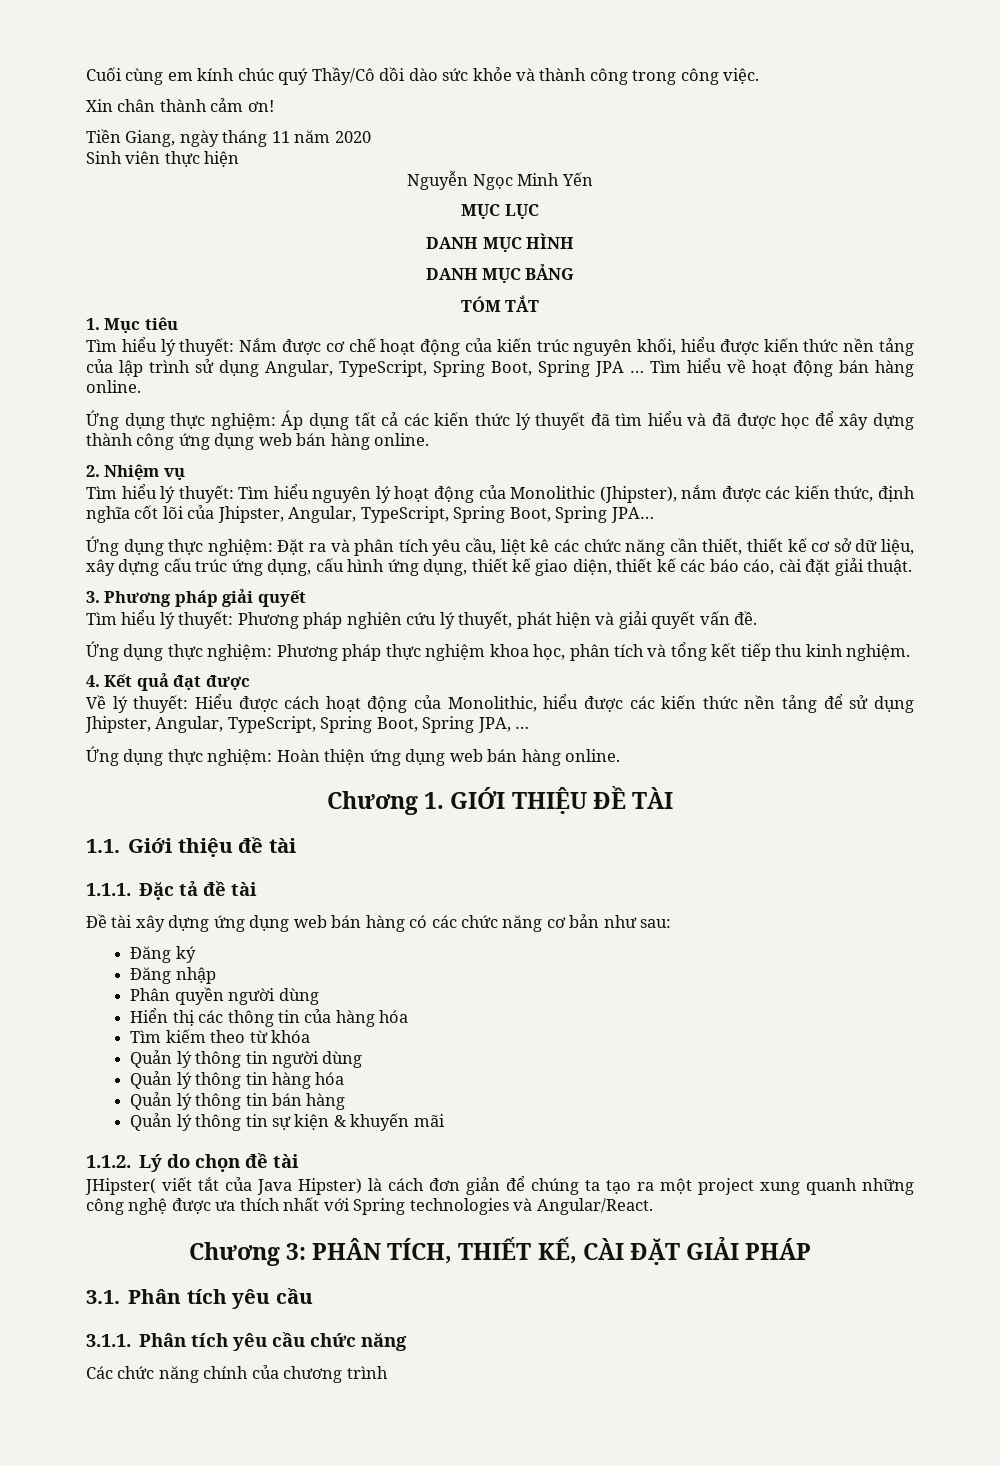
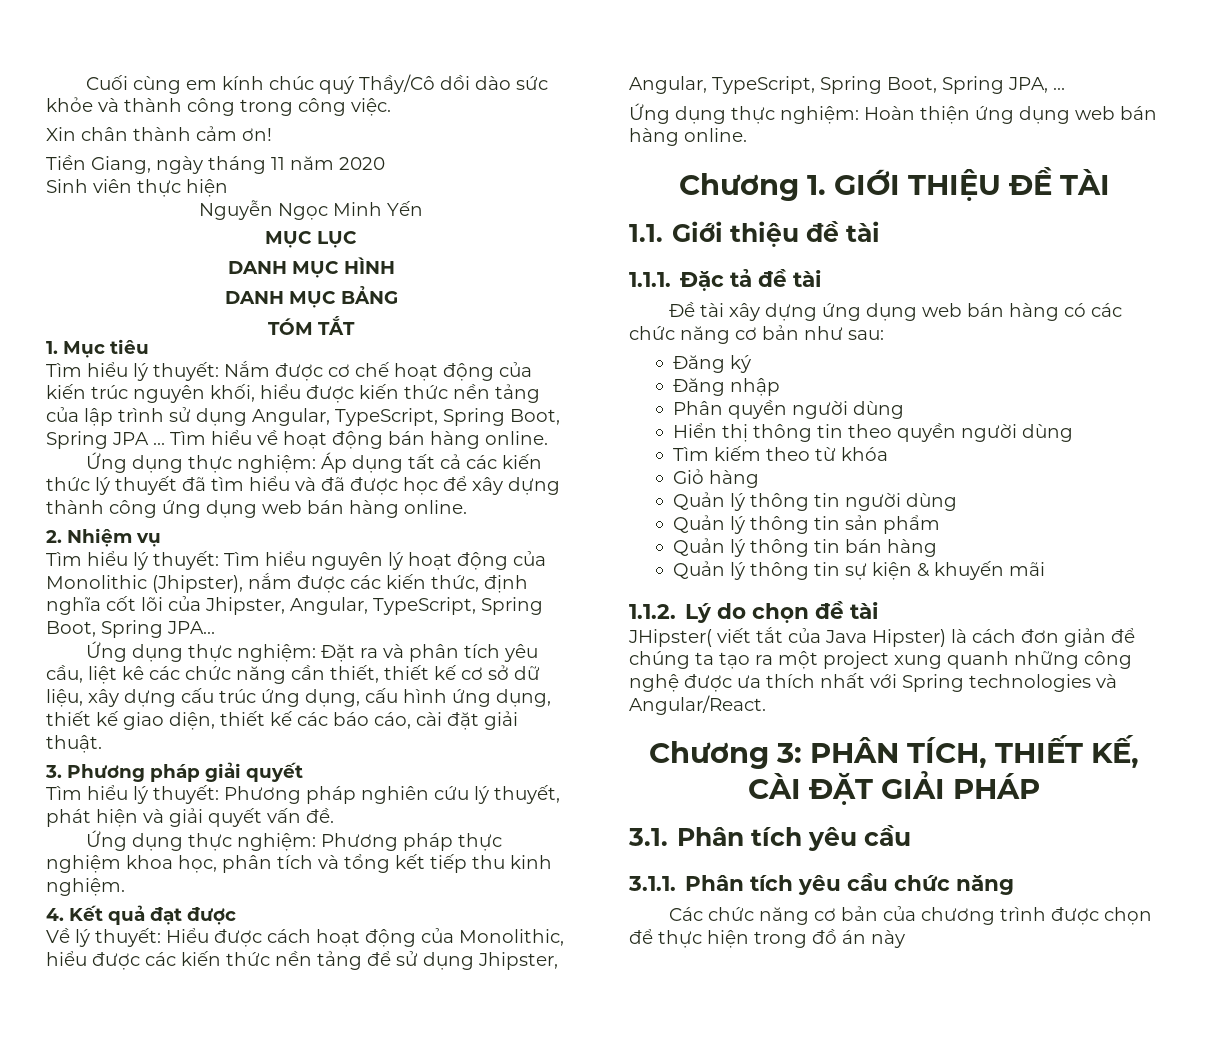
[198,1009,409,1027] các thông tin của hàng hóa -> [752,423,1073,442] thông tin theo quyền người dùng
(311, 1036) none -> [672,469,759,488] // Giỏ hàng
[272,1072,345,1089] hàng hóa -> [844,515,940,534] sản phẩm
[203,1366,249,1379] chính -> [813,906,878,921] cơ bản
(388, 1372) none -> [1050,907,1152,925] [629,929,905,948] được chọn để thực hiện trong đồ án này

